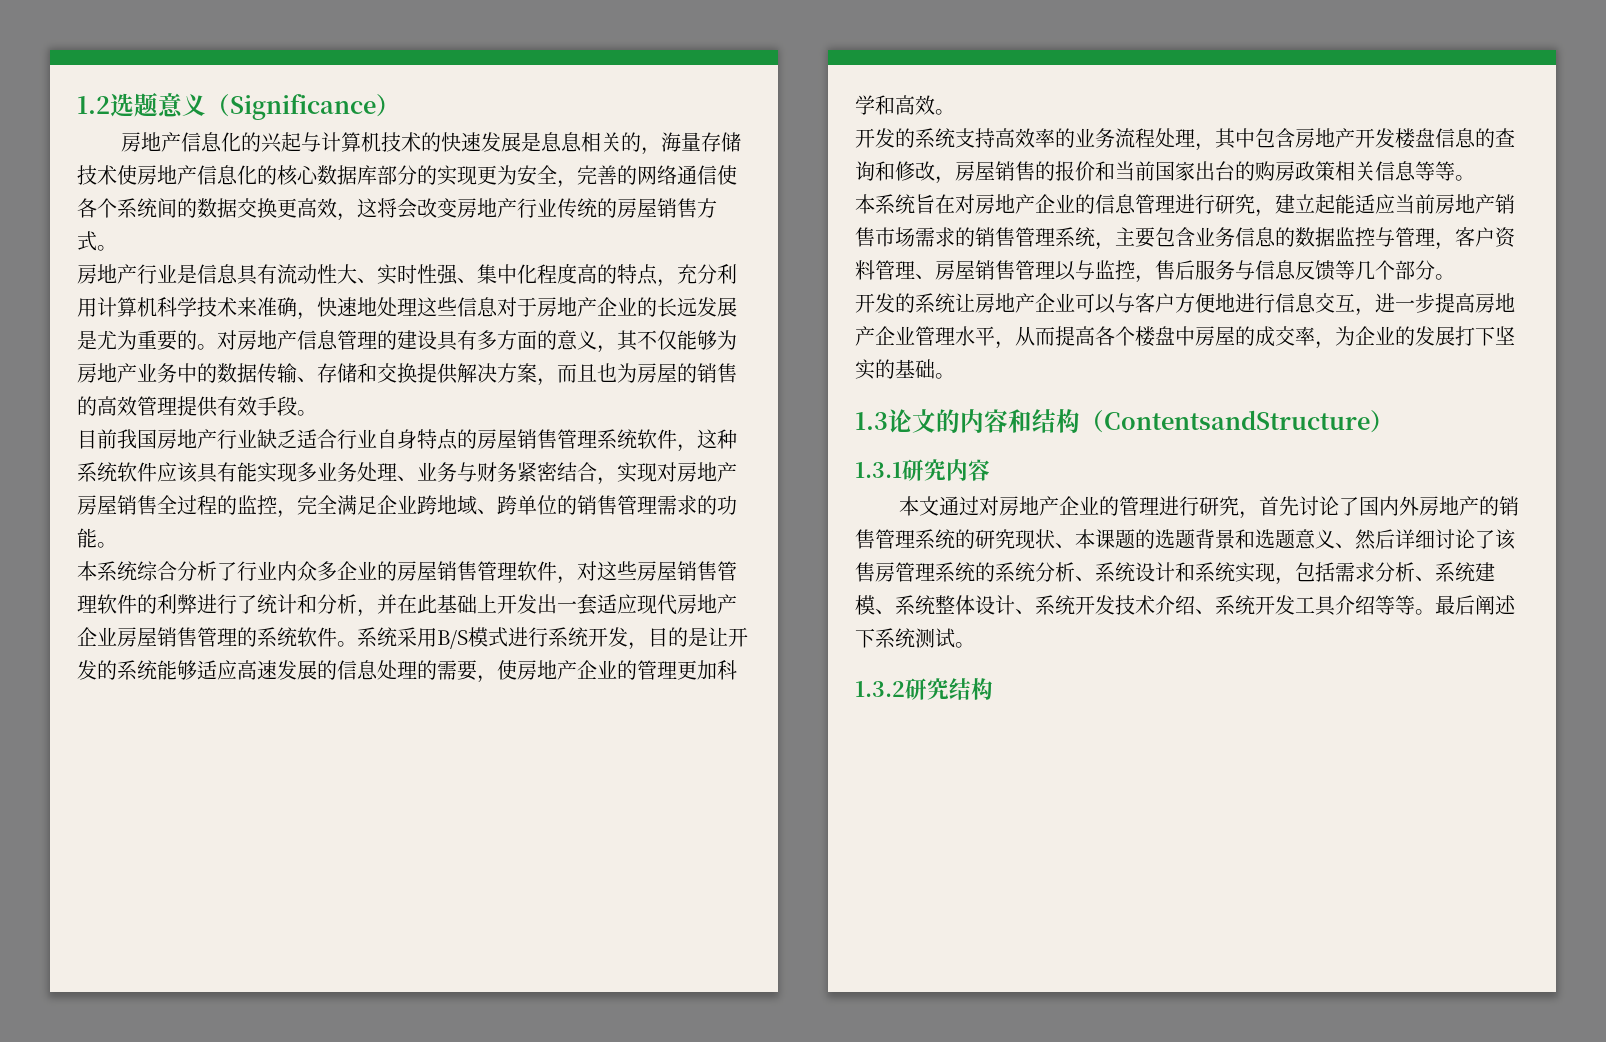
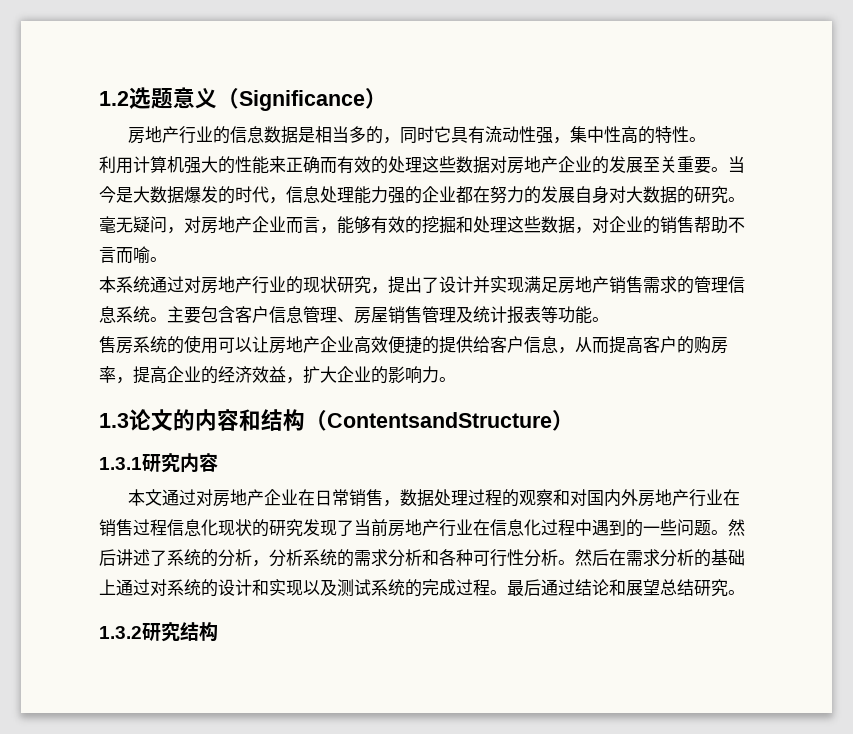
[180,132,741,155] [77,165,737,188] [77,198,717,221] [77,231,117,251] [77,263,737,287] [77,297,737,320] [77,330,737,353] [77,363,737,386] [77,396,317,417] [77,429,737,452] [77,462,737,485] [77,495,737,518] [77,528,117,548] [77,561,737,584] [77,594,737,617] [77,627,748,650] [77,660,737,683] [855,95,955,115] [855,128,1515,151] [855,161,1475,184] [855,194,1515,217] [855,227,1516,250] [855,260,875,280] 信息化的兴起与计算机技术的快速发展是息息相关的，海量存储技术使房地产信息化的核心数据库部分的实现更为安全，完善的网络通信使各个系统间的数据交换更高效，这将会改变房地产行业传统的房屋销售方式。 // 房地产行业是信息具有流动性大、实时性强、集中化程度高的特点，充分利用计算机科学技术来准确，快速地处理这些信息对于房地产企业的长远发展是尤为重要的。对房地产信息管理的建设具有多方面的意义，其不仅能够为房地产业务中的数据传输、存储和交换提供解决方案，而且也为房屋的销售的高效管理提供有效手段。 // 目前我国房地产行业缺乏适合行业自身特点的房屋销售管理系统软件，这种系统软件应该具有能实现多业务处理、业务与财务紧密结合，实现对房地产房屋销售全过程的监控，完全满足企业跨地域、跨单位的销售管理需求的功能。 // 本系统综合分析了行业内众多企业的房屋销售管理软件，对这些房屋销售管理软件的利弊进行了统计和分析，并在此基础上开发出一套适应现代房地产企业房屋销售管理的系统软件。系统采用B/S模式进行系统开发，目的是让开发的系统能够适应高速发展的信息处理的需要，使房地产企业的管理更加科学和高效。 // 开发的系统支持高效率的业务流程处理，其中包含房地产开发楼盘信息的查询和修改，房屋销售的报价和当前国家出台的购房政策相关信息等等。 // 本系统旨在对房地产企业的信息管理进行研究，建立起能适应当前房地产销售市场需求的销售管理系统，主要包含业务信息的数据监控与管理，客户资料 -> [179,126,707,144] [99,156,745,174] [99,186,745,204] [99,216,745,234] [99,246,167,264] [99,276,745,294] [99,306,303,324] 行业的信息数据是相当多的，同时它具有流动性强，集中性高的特性。 // 利用计算机强大的性能来正确而有效的处理这些数据对房地产企业的发展至关重要。当今是大数据爆发的时代，信息处理能力强的企业都在努力的发展自身对大数据的研究。毫无疑问，对房地产企业而言，能够有效的挖掘和处理这些数据，对企业的销售帮助不言而喻。 // 本系统通过对房地产行业的现状研究，提出了设计并实现满足房地产销售需求的管理信息系统。主要包含客户信息
[1055,260,1455,283] [855,293,1515,316] [855,326,1515,349] [855,359,935,380] 以与监控，售后服务与信息反馈等几个部分。 // 开发的系统让房地产企业可以与客户方便地进行信息交互，进一步提高房地产企业管理水平，从而提高各个楼盘中房屋的成交率，为企业的发展打下坚实的基础 -> [456,306,609,324] [99,335,728,354] [99,366,439,384] 及统计报表等功能。 // 售房系统的使用可以让房地产企业高效便捷的提供给客户信息，从而提高客户的购房率，提高企业的经济效益，扩大企业的影响力
[1098,496,1519,519] [855,529,1516,550] [855,562,1495,585] [855,595,1516,616] [855,628,955,648] 的管理进行研究，首先讨论了国内外房地产的销售管理系统的研究现状、本课题的选题背景和选题意义、然后详细讨论了该售房管理系统的系统分析、系统设计和系统实现，包括需求分析、系统建模、系统整体设计、系统开发技术介绍、系统开发工具介绍等等。最后阐述下系统测试 -> [298,489,741,507] [99,519,745,537] [99,549,745,567] [99,579,728,597] 在日常销售，数据处理过程的观察和对国内外房地产行业在销售过程信息化现状的研究发现了当前房地产行业在信息化过程中遇到的一些问题。然后讲述了系统的分析，分析系统的需求分析和各种可行性分析。然后在需求分析的基础上通过对系统的设计和实现以及测试系统的完成过程。最后通过结论和展望总结研究

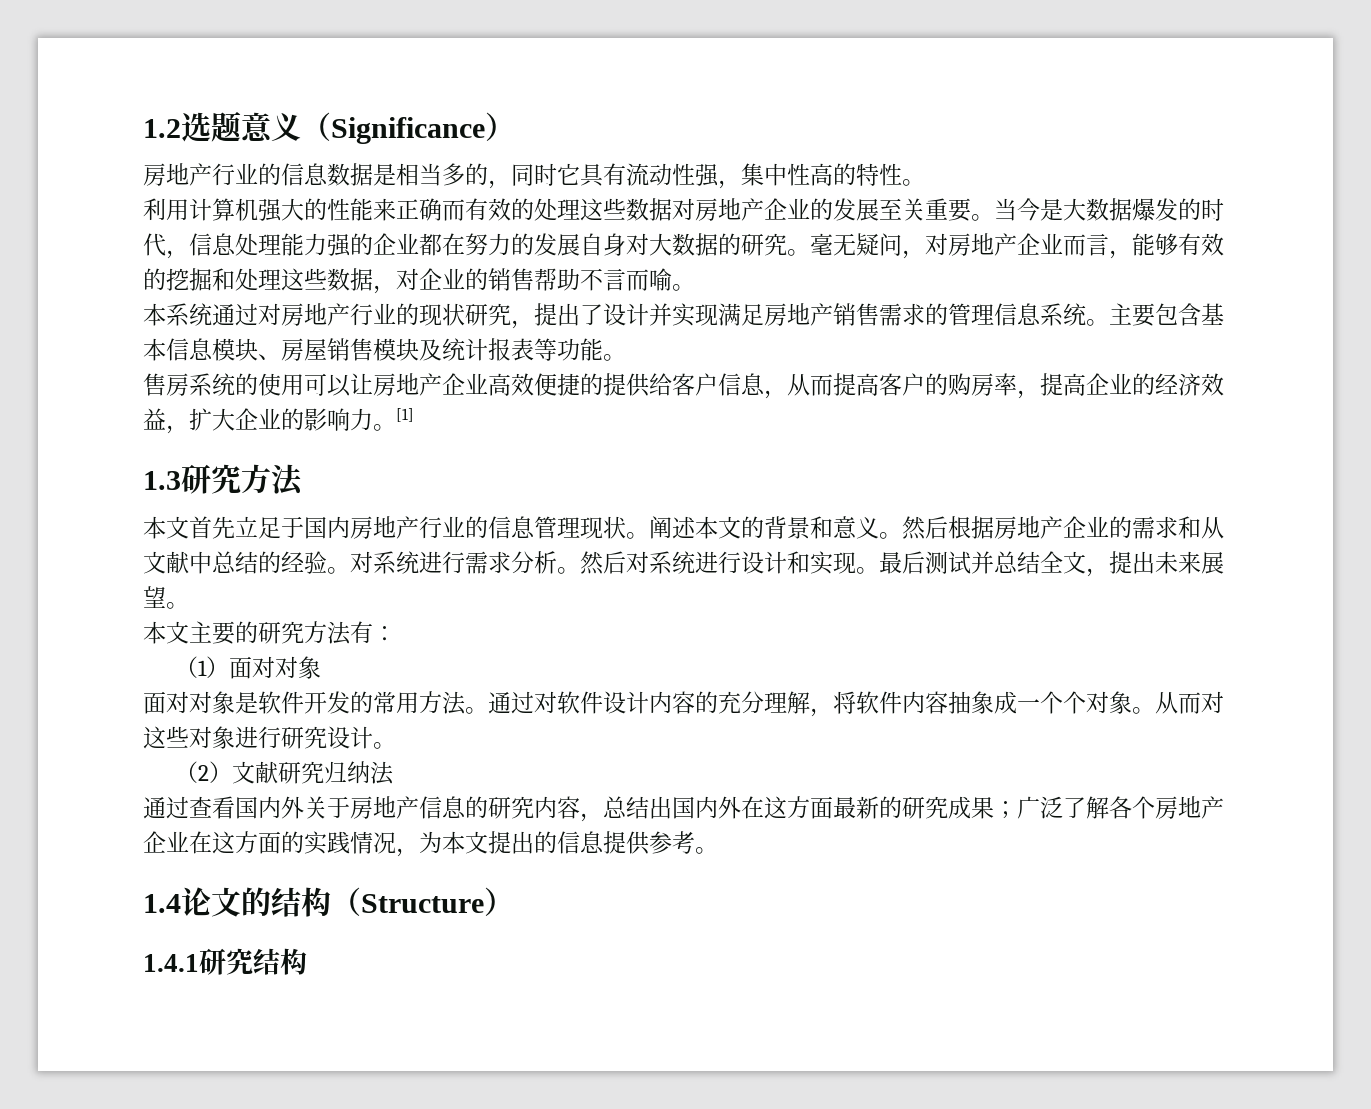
[235,306,337,323] 客户信息管理 -> [1201,303,1224,325] [143,338,258,361] 基本信息模块
[422,306,456,323] 管理 -> [373,338,419,361] 模块
(456, 379) none -> [396,408,414,422] [1]
[129,409,574,431] [99,453,218,473] [128,489,741,507] [99,519,745,537] [99,549,745,567] [99,579,745,597] [99,626,142,639] 论文的内容和结构（ContentsandStructure） // 1.3.1研究内容 // 本文通过对房地产企业在日常销售，数据处理过程的观察和对国内外房地产行业在销售过程信息化现状的研究发现了当前房地产行业在信息化过程中遇到的一些问题。然后讲述了系统的分析，分析系统的需求分析和各种可行性分析。然后在需求分析的基础上通过对系统的设计和实现以及测试系统的完成过程。最后通过结论和展望总结研究。 // 1.3.2 -> [181,464,304,496] [143,516,1224,540] [143,551,1224,577] [143,586,189,609] [143,621,396,645] [174,656,321,679] [143,691,1224,717] [143,726,396,749] [174,761,394,785] [143,796,1224,822] [143,831,718,857] [143,887,514,917] [143,954,199,972] 研究方法 // 本文首先立足于国内房地产行业的信息管理现状。阐述本文的背景和意义。然后根据房地产企业的需求和从文献中总结的经验。对系统进行需求分析。然后对系统进行设计和实现。最后测试并总结全文，提出未来展望。 // 本文主要的研究方法有： // （1）面对对象 // 面对对象是软件开发的常用方法。通过对软件设计内容的充分理解，将软件内容抽象成一个个对象。从而对这些对象进行研究设计。 // （2）文献研究归纳法 // 通过查看国内外关于房地产信息的研究内容，总结出国内外在这方面最新的研究成果；广泛了解各个房地产企业在这方面的实践情况，为本文提出的信息提供参考。 // 1.4论文的结构（Structure） // 1.4.1

